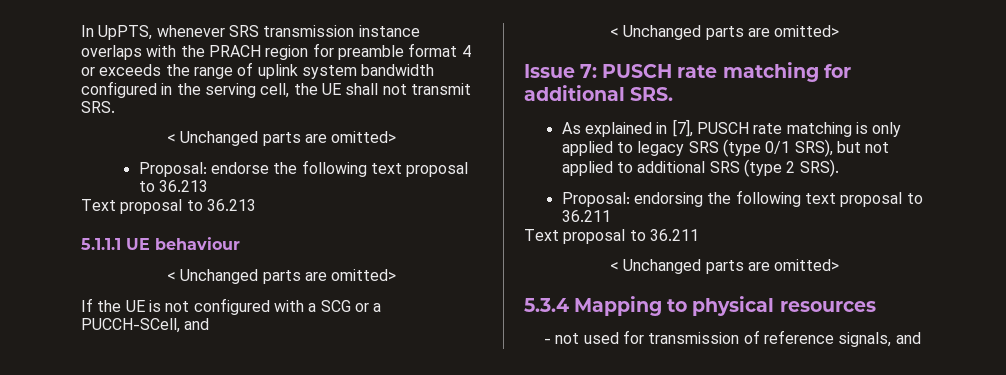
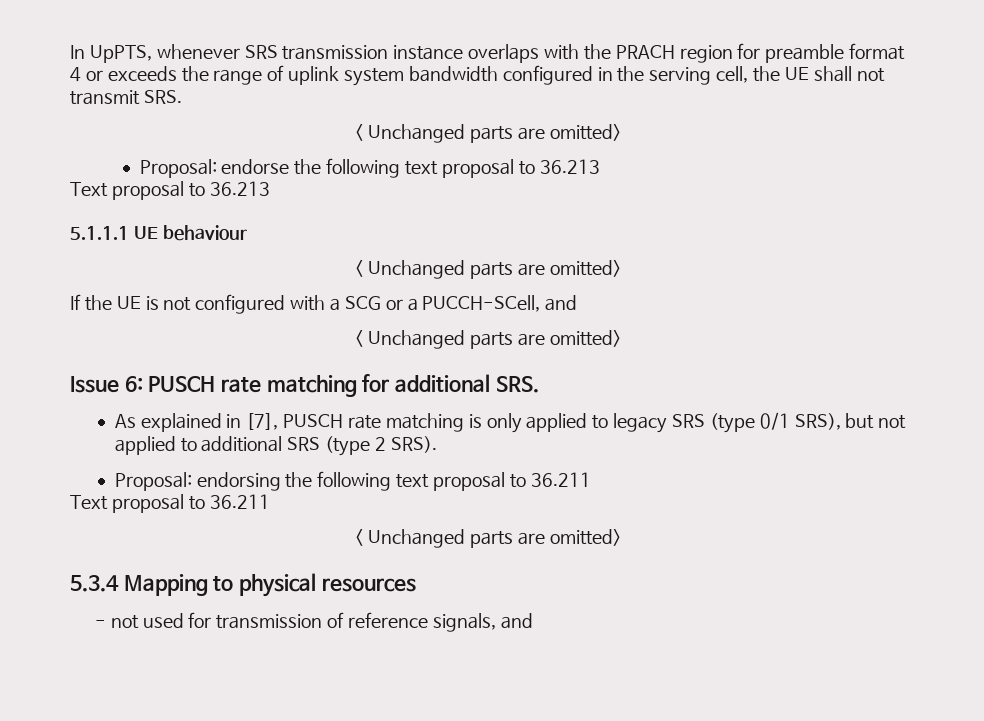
[580,64,598,78] 7: -> [124,376,143,392] 6:

